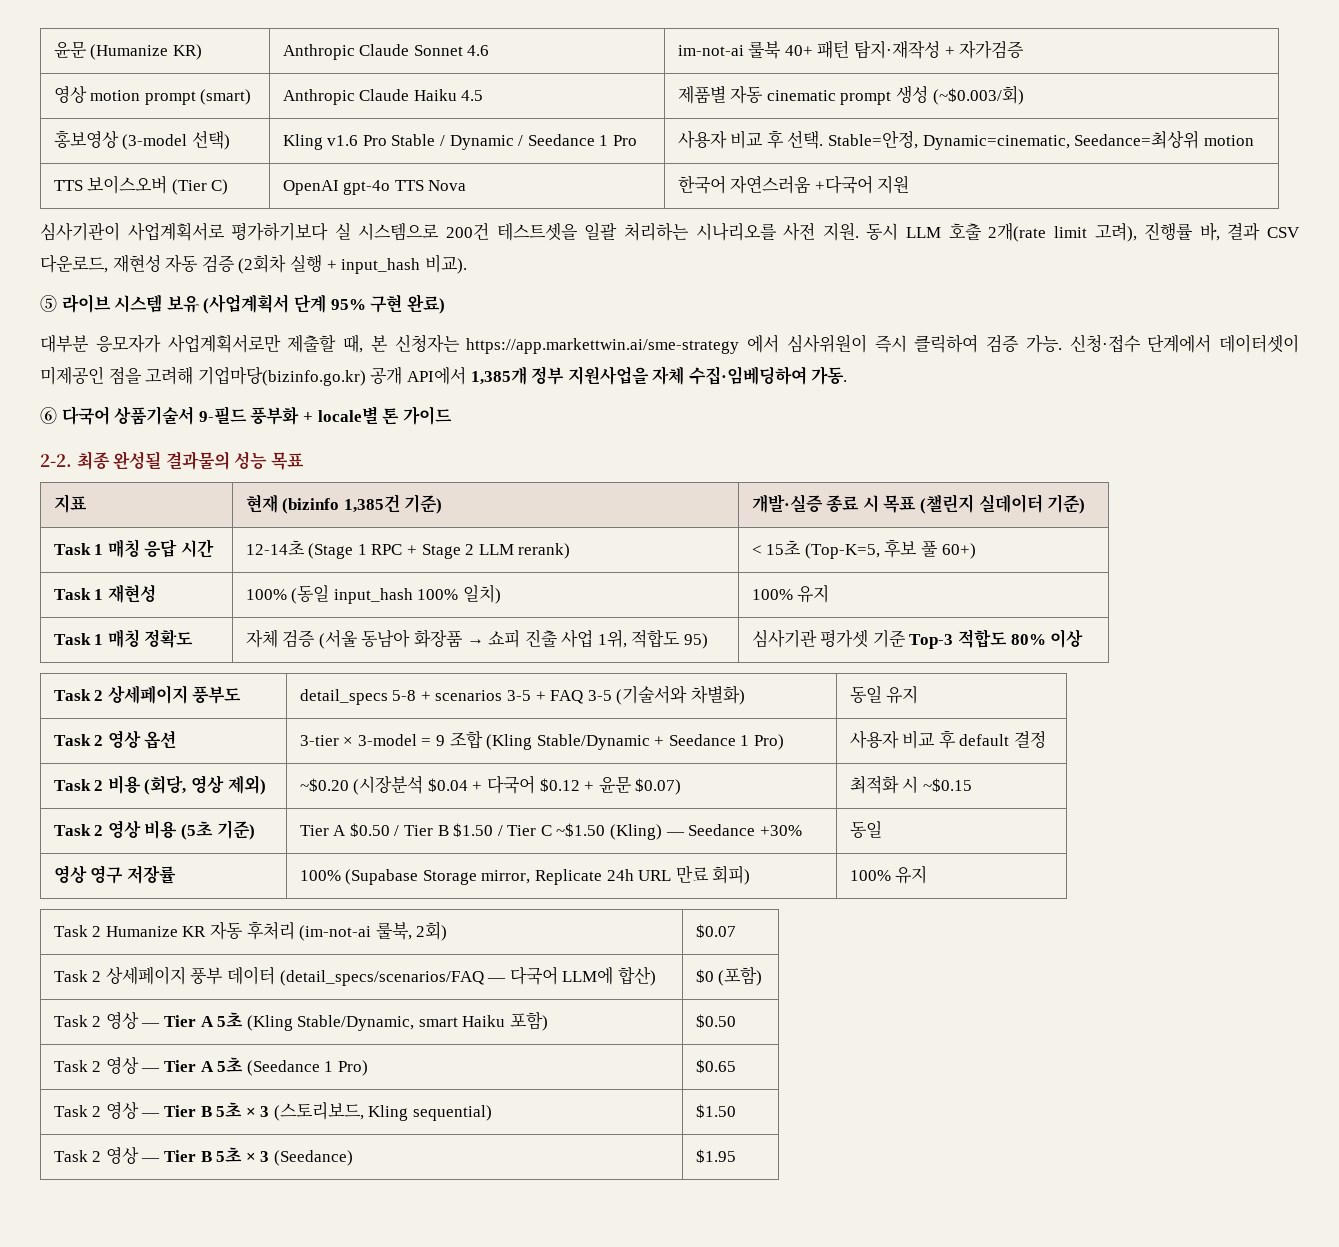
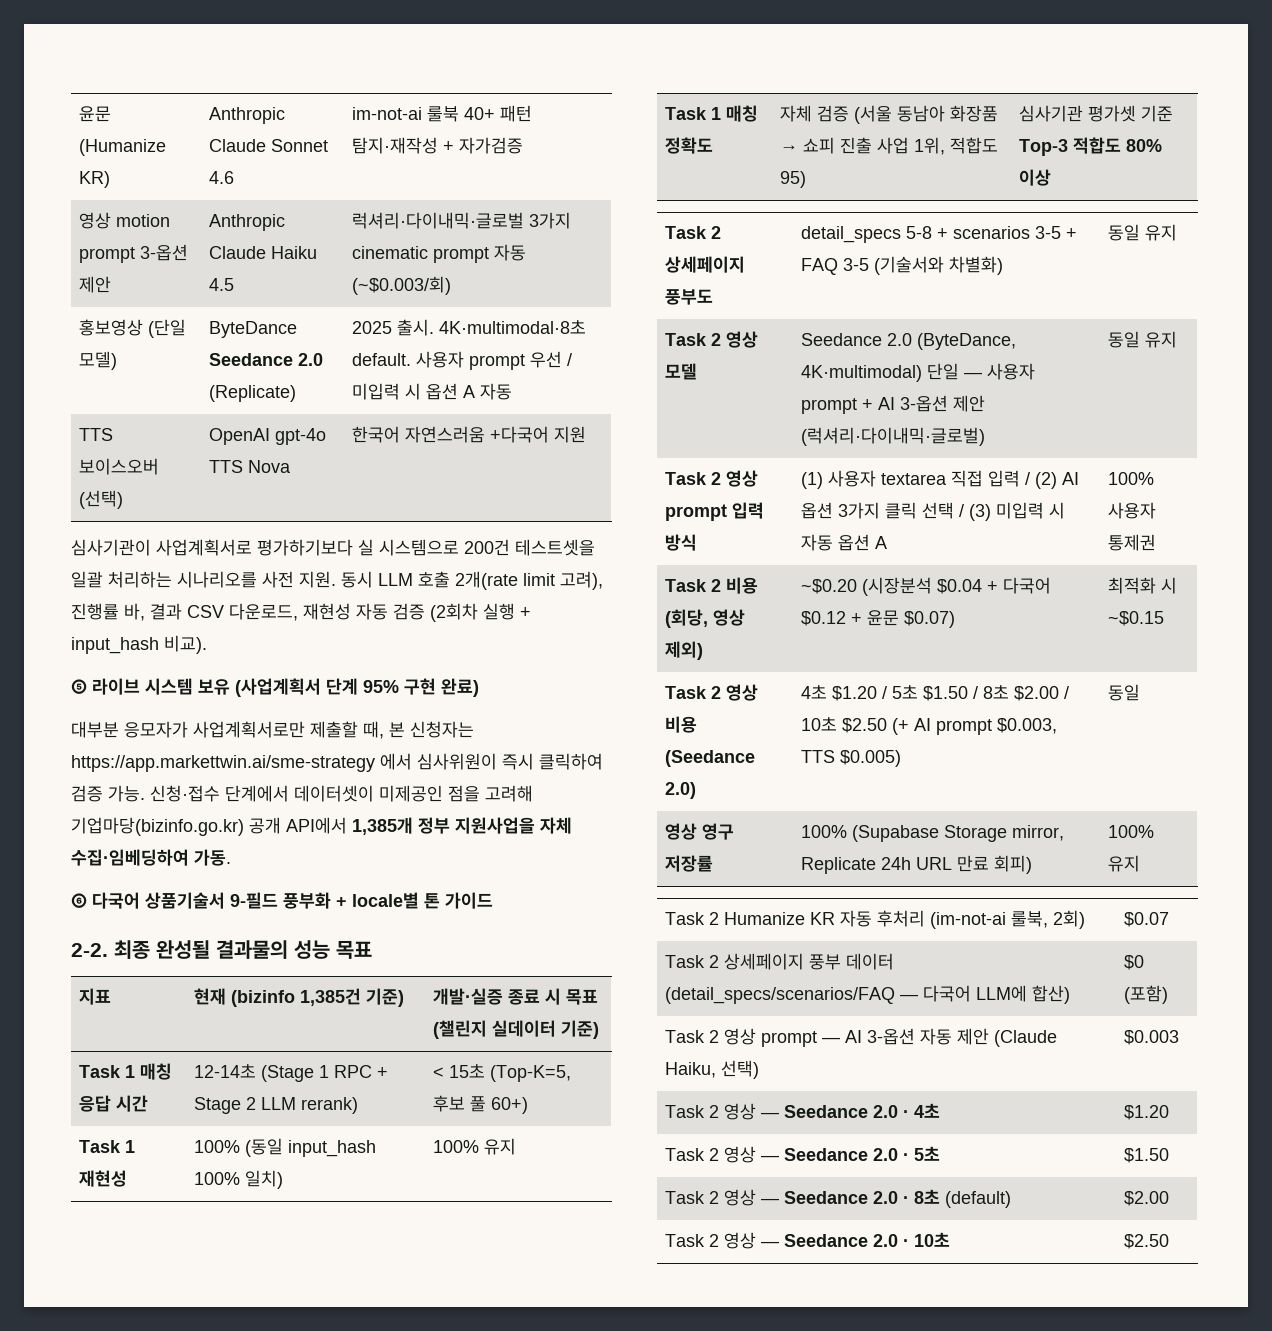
[200,89,252,105] (smart) -> [140,244,189,261] [79,276,112,293] 3-옵션 제안
[677,85,764,104] 제품별 자동 -> [352,212,572,229] 럭셔리·다이내믹·글로벌 3가지
[895,85,928,103] 생성 -> [494,244,527,261] 자동
[122,130,230,150] [282,134,637,150] [677,130,1254,150] (3-model 선택) | Kling v1.6 Pro Stable / Dynamic / Seedance 1 Pro | 사용자 비교 후 선택. Stable=안정, Dynamic=cinematic, Seedance=최상위 motion -> [148,319,187,338] [79,351,118,370] [209,321,298,338] [209,353,324,366] [209,385,297,402] [352,319,587,336] [352,351,573,370] [352,383,513,400] (단일 모델) | ByteDance Seedance 2.0 (Replicate) | 2025 출시. 4K·multimodal·8초 default. 사용자 prompt 우선 / 미입력 시 옵션 A 자동
[171,179,229,195] (Tier C) -> [79,490,124,509] (선택)
[144,730,177,749] [299,731,785,750] [849,730,1046,749] 옵션 | 3-tier × 3-model = 9 조합 (Kling Stable/Dynamic + Seedance 1 Pro) | 사용자 비교 후 default 결정 -> [665,363,698,380] [801,333,1017,350] [801,363,1036,382] [801,395,986,414] [801,427,986,446] [1108,331,1178,348] [665,470,759,487] [665,502,765,521] [665,534,698,551] [801,470,1080,489] [801,502,1066,521] [801,534,888,551] [1108,472,1155,485] [1108,502,1157,519] [1108,534,1157,551] 모델 | Seedance 2.0 (ByteDance, 4K·multimodal) 단일 — 사용자 prompt + AI 3-옵션 제안 (럭셔리·다이내믹·글로벌) | 동일 유지 // Task 2 영상 prompt 입력 방식 | (1) 사용자 textarea 직접 입력 / (2) AI 옵션 3가지 클릭 선택 / (3) 미입력 시 자동 옵션 A | 100% 사용자 통제권
[180,820,255,840] [299,823,802,840] (5초 기준) | Tier A $0.50 / Tier B $1.50 / Tier C ~$1.50 (Kling) — Seedance +30% -> [665,750,756,767] [665,782,697,799] [801,685,1070,701] [801,717,1058,735] [801,750,902,767] (Seedance 2.0) | 4초 $1.20 / 5초 $1.50 / 8초 $2.00 / 10초 $2.50 (+ AI prompt $0.003, TTS $0.005)
[141,1011,549,1031] [695,1014,736,1028] [53,1057,368,1076] [695,1059,736,1073] [53,1102,493,1121] — Tier A 5초 (Kling Stable/Dynamic, smart Haiku 포함) | $0.50 // Task 2 영상 — Tier A 5초 (Seedance 1 Pro) | $0.65 // Task 2 영상 — Tier B 5초 × 3 (스토리보드, Kling sequential) -> [761,1028,1058,1047] [665,1060,760,1079] [1124,1030,1180,1045] [665,1103,941,1120] [1124,1105,1170,1120] [665,1146,941,1163] prompt — AI 3-옵션 자동 제안 (Claude Haiku, 선택) | $0.003 // Task 2 영상 — Seedance 2.0 · 4초 | $1.20 // Task 2 영상 — Seedance 2.0 · 5초
[163,1147,353,1166] [695,1149,736,1163] Tier B 5초 × 3 (Seedance) | $1.95 -> [784,1189,1012,1208] [1124,1191,1170,1206] [665,1232,951,1249] [1124,1234,1170,1249] Seedance 2.0 · 8초 (default) | $2.00 // Task 2 영상 — Seedance 2.0 · 10초 | $2.50

